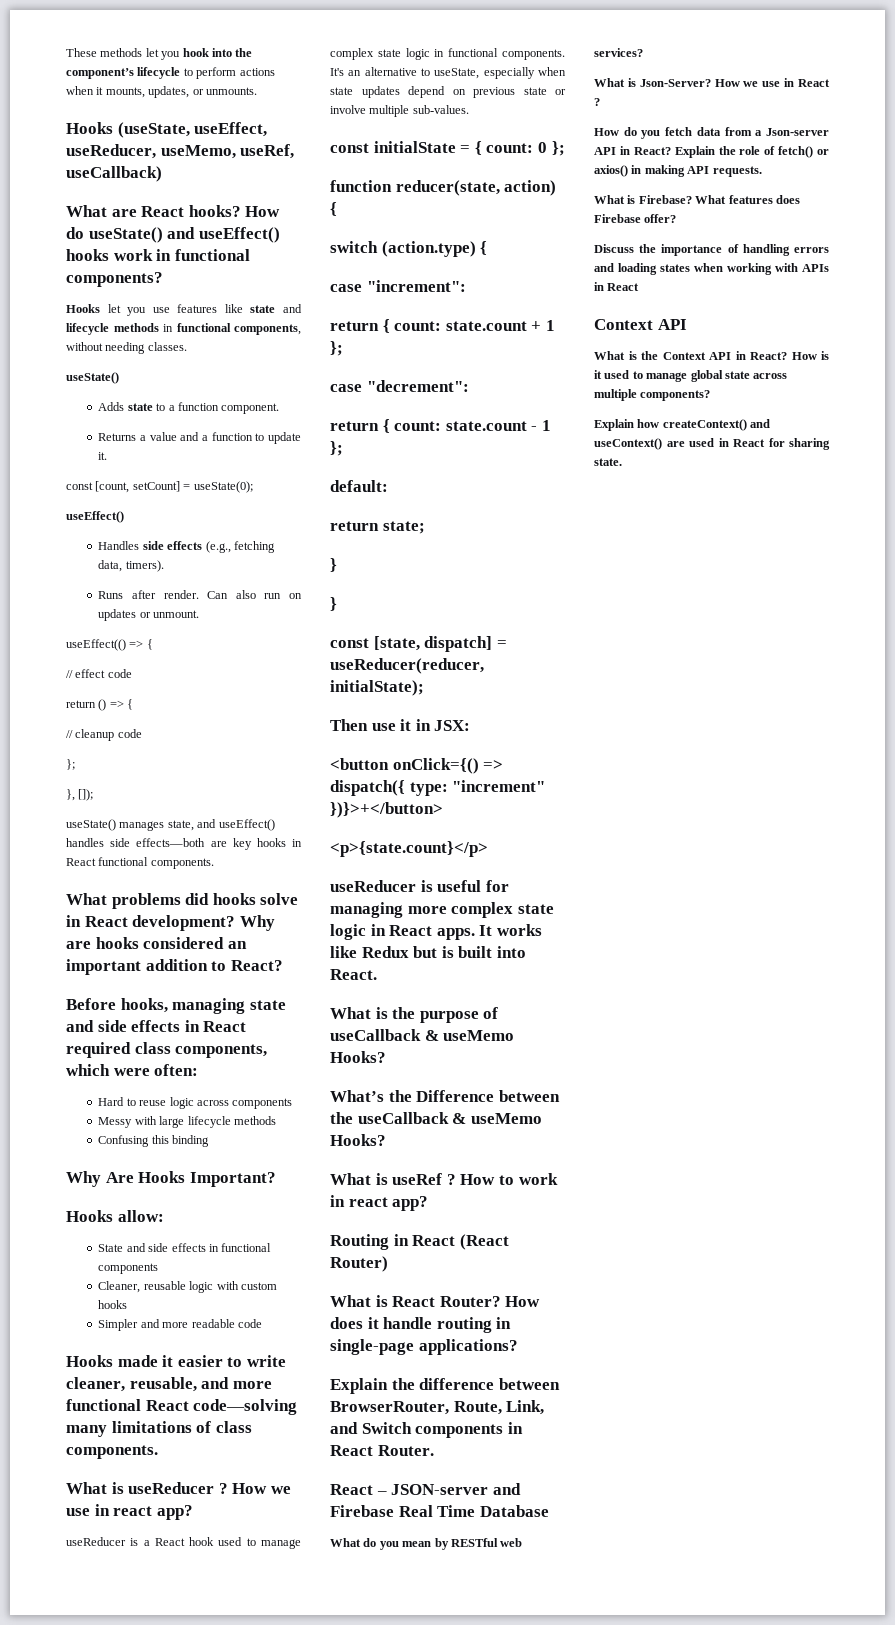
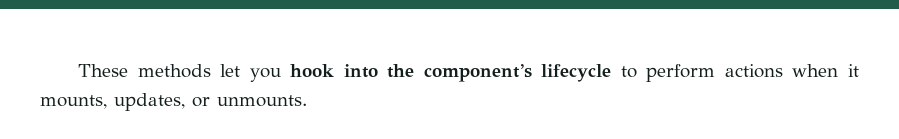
[66,122,268,138] [66,144,295,159] [66,166,162,182] [66,205,281,217] [66,227,280,243] [66,249,250,261] [66,272,163,287] [66,304,302,316] [66,323,301,335] [66,342,187,354] [66,372,119,384] [98,402,280,414] [98,432,301,444] [98,452,108,460] [66,481,253,493] [66,511,124,523] [98,541,275,553] [98,560,164,572] [98,590,302,599] [98,609,200,621] [66,639,153,651] [66,669,132,678] [66,699,134,711] [66,729,142,741] [66,759,75,770] [66,789,94,801] [66,819,275,831] [66,838,302,850] [66,857,214,869] [66,893,299,909] [66,915,275,931] [66,937,247,949] [66,959,283,975] [66,998,286,1014] [66,1020,247,1032] [66,1042,268,1058] [66,1064,199,1076] [98,1097,293,1109] [98,1116,276,1128] [98,1135,210,1147] [66,1171,276,1187] [66,1210,164,1222] [98,1243,272,1252] [98,1263,159,1274] [98,1281,277,1293] [98,1300,128,1309] [98,1319,262,1331] [66,1355,286,1367] [66,1377,272,1392] [66,1399,298,1415] [66,1421,252,1437] [66,1445,158,1459] [66,1482,291,1494] [66,1504,193,1520] [66,1537,301,1549] [330,48,565,60] [330,67,566,79] [330,86,566,98] [330,105,469,117] [330,141,565,156] [330,180,557,196] [330,202,337,216] [330,241,488,257] [330,280,466,292] [330,319,555,333] [330,341,343,356] [330,380,469,392] [330,419,551,433] [330,441,343,456] [330,480,388,492] [330,521,425,534] [330,558,337,572] [330,597,337,611] [330,636,507,652] [330,658,484,674] [330,680,424,696] [330,719,471,731] [330,758,504,774] [330,780,546,796] [330,802,443,818] [330,841,488,857] [330,880,509,892] [330,902,554,918] [330,924,542,940] [330,946,526,958] [330,969,377,980] [330,1007,499,1023] [330,1029,515,1041] [330,1051,386,1063] [330,1090,560,1102] [330,1112,542,1124] [330,1134,386,1146] [330,1173,558,1185] [330,1195,429,1211] [330,1234,509,1250] [330,1256,388,1272] [330,1295,541,1307] [330,1317,512,1333] [330,1339,518,1355] [330,1378,560,1394] [330,1400,545,1415] [330,1422,523,1438] [330,1445,434,1456] [330,1483,521,1495] [330,1505,549,1517] [330,1538,523,1550] [594,48,643,57] [594,78,830,87] [594,98,600,106] [594,127,829,139] [594,146,829,158] [594,165,762,177] [594,195,800,204] [594,214,677,223] [594,244,829,256] [594,263,829,275] [594,282,640,291] [594,319,687,330] [594,351,829,360] [594,370,788,382] [594,389,711,401] [594,419,771,431] [594,438,830,450] [594,458,622,466] // Hooks (useState, useEffect, useReducer, useMemo, useRef, useCallback) // What are React hooks? How do useState() and useEffect() hooks work in functional components? // Hooks let you use features like state and lifecycle methods in functional components, without needing classes. // useState() // Adds state to a function component. // Returns a value and a function to update it. // const [count, setCount] = useState(0); // useEffect() // Handles side effects (e.g., fetching data, timers). // Runs after render. Can also run on updates or unmount. // useEffect(() => { // // effect code // return () => { // // cleanup code // }; // }, []); // useState() manages state, and useEffect() handles side effects—both are key hooks in React functional components. // What problems did hooks solve in React development? Why are hooks considered an important addition to React? // Before hooks, managing state and side effects in React required class components, which were often: // Hard to reuse logic across components // Messy with large lifecycle methods // Confusing this binding // Why Are Hooks Important? // Hooks allow: // State and side effects in functional components // Cleaner, reusable logic with custom hooks // Simpler and more readable code // Hooks made it easier to write cleaner, reusable, and more functional React code—solving many limitations of class components. // What is useReducer ? How we use in react app? // useReducer is a React hook used to manage complex state logic in functional components. It's an alternative to useState, especially when state updates depend on previous state or involve multiple sub-values. // const initialState = { count: 0 }; // function reducer(state, action) { // switch (action.type) { // case "increment": // return { count: state.count + 1 }; // case "decrement": // return { count: state.count - 1 }; // default: // return state; // } // } // const [state, dispatch] = useReducer(reducer, initialState); // Then use it in JSX: // <button onClick={() => dispatch({ type: "increment" })}>+</button> // <p>{state.count}</p> // useReducer is useful for managing more complex state logic in React apps. It works like Redux but is built into React. // What is the purpose of useCallback & useMemo Hooks? // What’s the Difference between the useCallback & useMemo Hooks? // What is useRef ? How to work in react app? // Routing in React (React Router) // What is React Router? How does it handle routing in single-page applications? // Explain the difference between BrowserRouter, Route, Link, and Switch components in React Router. // React – JSON-server and Firebase Real Time Database // What do you mean by RESTful web services? // What is Json-Server? How we use in React ? // How do you fetch data from a Json-server API in React? Explain the role of fetch() or axios() in making API requests. // What is Firebase? What features does Firebase offer? // Discuss the importance of handling errors and loading states when working with APIs in React // Context API // What is the Context API in React? How is it used to manage global state across multiple components? // Explain how createContext() and useContext() are used in React for sharing state. -> (307, 101) none

